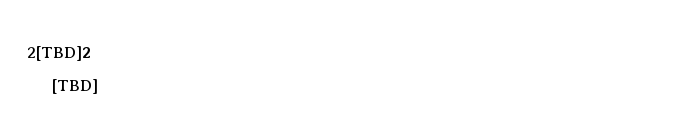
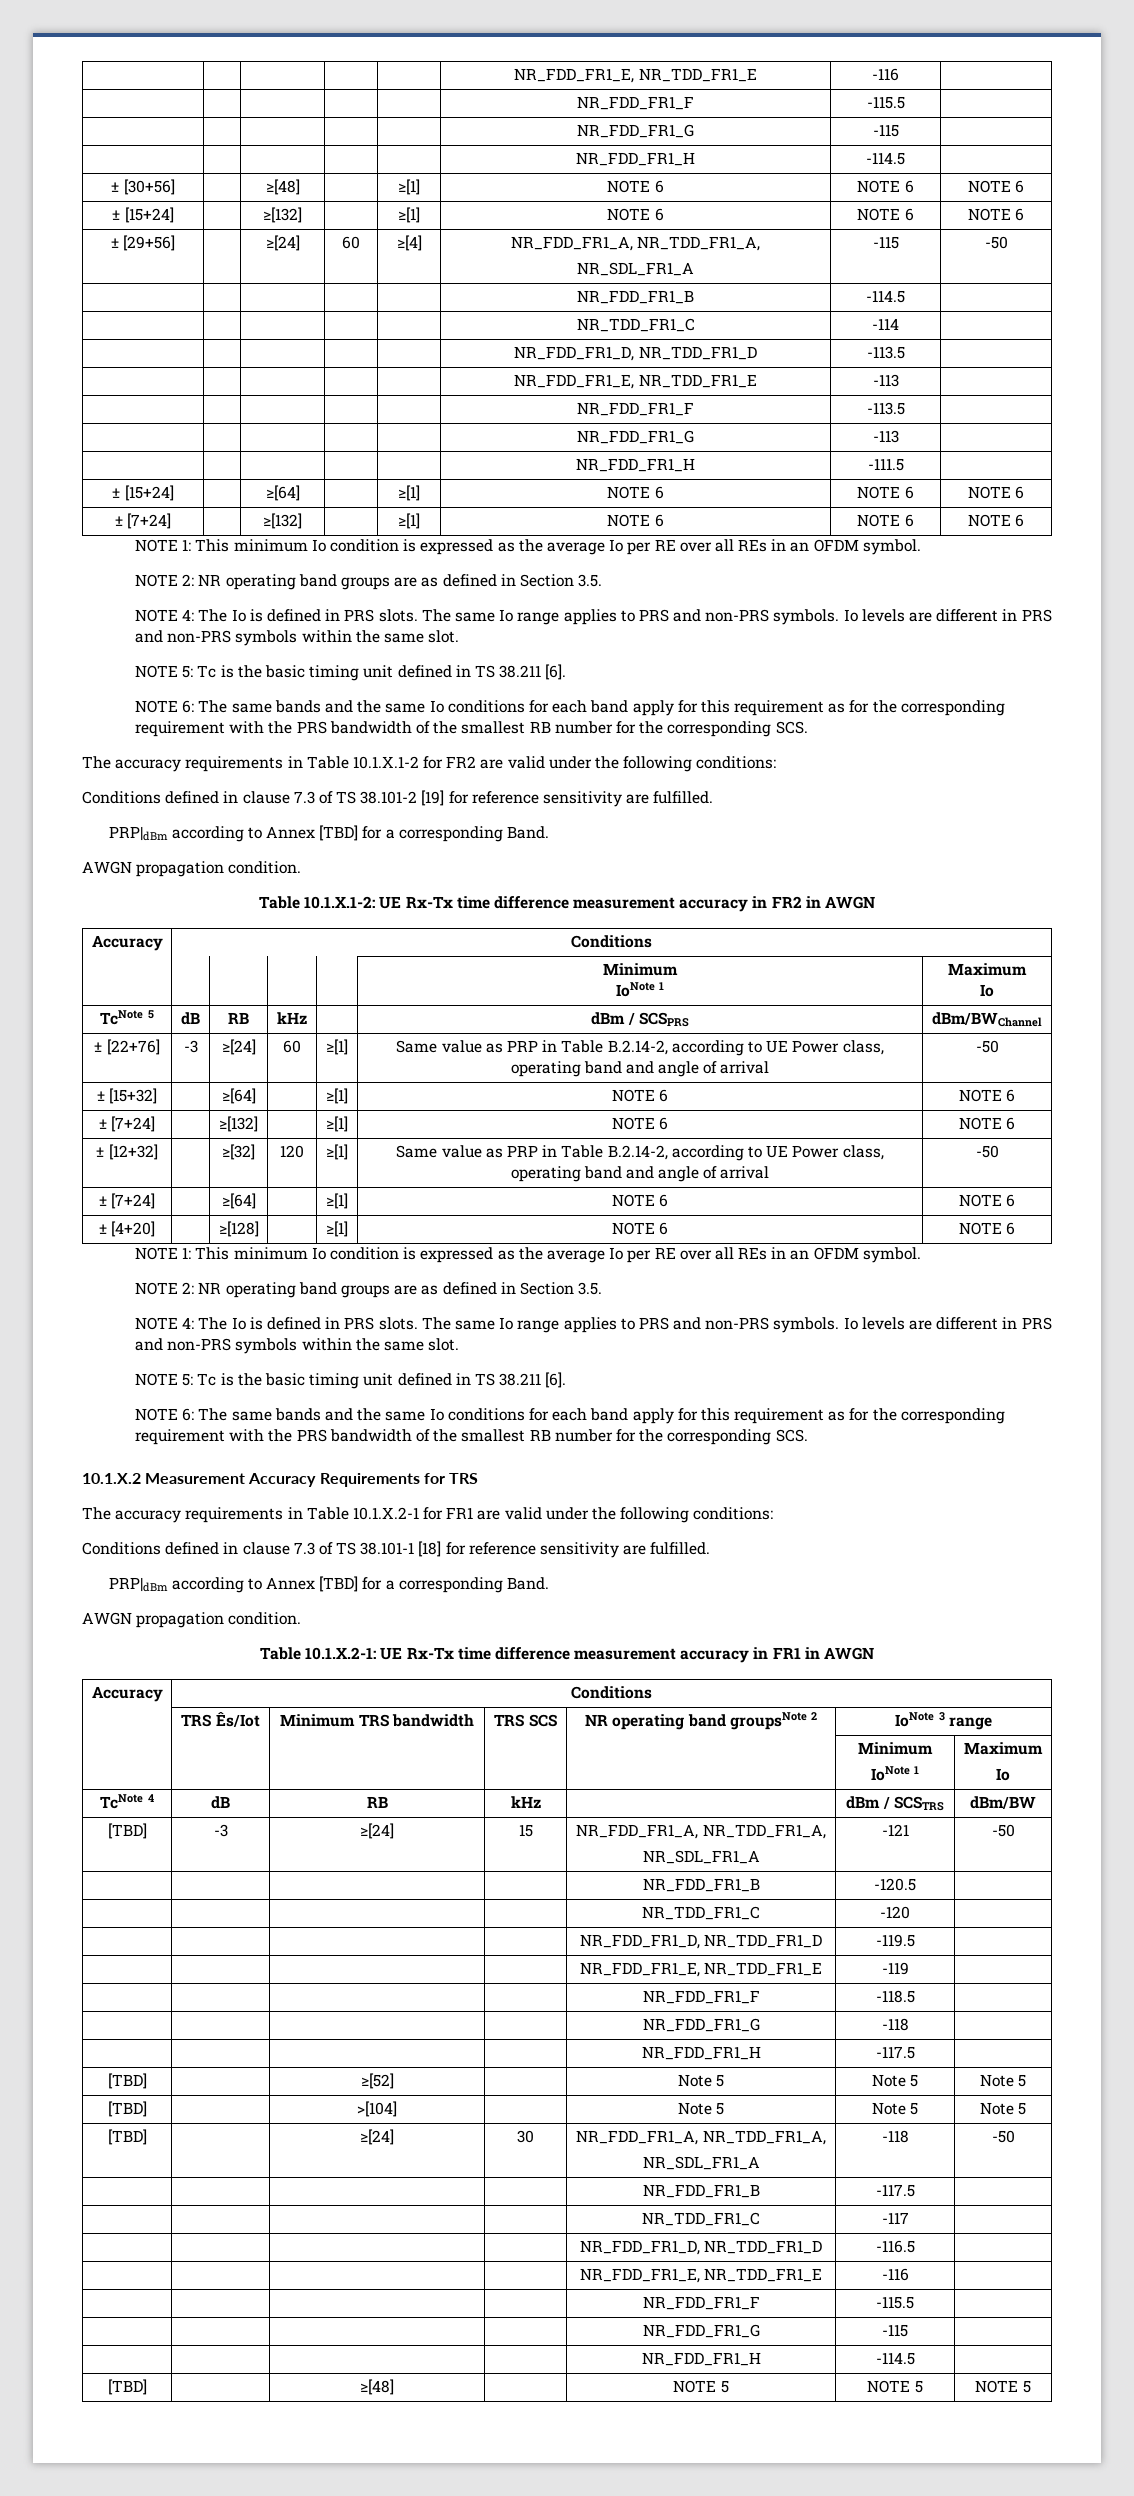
[27,46,91,61] [51,79,98,94] 2[TBD]2 // [TBD] -> [514,68,757,83] [872,68,899,81] [577,96,694,110] [866,96,905,109] [577,124,694,138] [872,124,899,137] [576,152,695,166] [866,152,905,165] [111,179,175,195] [265,179,300,195] [398,179,420,195] [607,180,664,193] [857,180,914,193] [967,180,1025,193] [112,207,174,223] [263,207,302,223] [398,207,420,223] [607,208,664,221] [857,208,914,221] [967,208,1025,221] [110,235,176,251] [265,235,300,251] [342,236,360,249] [396,235,422,251] [510,236,761,251] [577,262,694,276] [872,236,899,249] [984,236,1008,249] [577,290,694,304] [866,290,905,303] [576,318,695,332] [872,318,899,330] [514,346,757,361] [866,346,905,359] [514,374,757,389] [872,374,899,387] [577,402,694,416] [866,402,905,415] [577,430,694,444] [872,430,899,443] [576,458,695,472] [867,458,904,471] [112,485,174,501] [265,485,300,501] [398,485,420,501] [607,486,664,499] [857,486,914,499] [967,486,1025,499] [114,513,172,529] [263,513,302,529] [398,513,420,529] [607,514,664,527] [857,514,914,527] [967,514,1025,527] [135,539,921,555] [135,574,603,590] [135,609,1052,625] [135,630,460,646] [135,664,567,681] [135,700,1005,716] [135,721,808,737] [82,756,777,772] [82,790,714,807] [108,825,550,842] [82,861,302,877] [258,896,876,912] [91,935,163,951] [571,935,652,948] [603,963,678,976] [615,982,665,997] [948,963,1027,976] [980,984,994,997] [100,1010,154,1025] [181,1012,200,1025] [227,1012,249,1024] [277,1012,307,1024] [591,1012,689,1027] [932,1012,1042,1027] [94,1039,160,1055] [183,1040,198,1053] [221,1039,256,1055] [283,1040,301,1053] [326,1039,348,1055] [396,1040,884,1056] [510,1061,770,1077] [975,1040,999,1053] [96,1088,158,1104] [221,1088,256,1104] [326,1088,348,1104] [611,1089,669,1102] [958,1089,1016,1102] [98,1116,156,1132] [218,1116,258,1132] [326,1116,348,1132] [611,1117,669,1130] [958,1117,1016,1130] [96,1144,158,1160] [221,1144,255,1160] [280,1145,304,1158] [326,1144,348,1160] [396,1145,884,1161] [510,1166,770,1182] [975,1145,999,1158] [98,1193,156,1209] [221,1193,256,1209] [326,1193,348,1209] [611,1194,669,1207] [958,1194,1016,1207] [98,1221,156,1237] [218,1221,259,1237] [326,1221,348,1237] [611,1222,669,1235] [958,1222,1016,1235] [135,1247,921,1263] [135,1282,603,1298] [135,1317,1052,1333] [135,1338,460,1354] [135,1372,567,1389] [135,1408,1005,1424] [135,1429,808,1445] [82,1473,478,1487] [82,1507,774,1523] [82,1541,711,1558] [108,1576,550,1593] [82,1612,302,1628] [259,1647,875,1663] [91,1686,163,1702] [571,1686,652,1699] [181,1712,260,1727] [280,1714,474,1727] [494,1714,557,1727] [585,1712,817,1730] [895,1712,992,1730] [858,1742,933,1755] [870,1766,920,1781] [964,1742,1043,1755] [996,1768,1010,1781] [100,1794,154,1809] [211,1796,230,1809] [366,1796,388,1808] [510,1796,541,1808] [846,1796,944,1811] [970,1796,1036,1809] [107,1823,147,1839] [213,1824,228,1837] [360,1823,394,1839] [518,1824,533,1837] [576,1824,826,1839] [642,1850,760,1864] [881,1824,909,1836] [991,1824,1015,1837] [642,1878,760,1892] [874,1878,916,1891] [642,1906,760,1920] [880,1906,910,1919] [579,1934,823,1949] [875,1934,915,1947] [579,1962,823,1977] [881,1962,909,1975] [642,1990,760,2004] [875,1990,915,2003] [642,2018,760,2032] [881,2018,909,2031] [641,2046,761,2060] [875,2046,915,2059] [107,2073,147,2089] [360,2073,394,2089] [677,2074,725,2087] [871,2074,919,2087] [979,2074,1027,2087] [107,2101,147,2117] [357,2101,397,2117] [677,2102,725,2115] [871,2102,919,2115] [979,2102,1027,2115] [107,2129,147,2145] [360,2129,394,2145] [517,2130,534,2143] [576,2130,826,2145] [642,2156,760,2170] [881,2130,909,2143] [991,2130,1015,2143] [642,2184,760,2198] [875,2184,915,2197] [642,2212,760,2226] [881,2212,909,2224] [579,2240,823,2255] [875,2240,915,2253] [579,2268,823,2283] [881,2268,909,2281] [642,2296,760,2310] [876,2296,914,2309] [642,2324,760,2338] [882,2324,908,2337] [641,2352,761,2366] [875,2352,915,2365] [107,2379,147,2395] [360,2379,394,2395] [673,2380,729,2393] [867,2380,923,2393] [975,2380,1031,2393] | | | | | NR_FDD_FR1_E, NR_TDD_FR1_E | -116 | // | | | | | NR_FDD_FR1_F | -115.5 | // | | | | | NR_FDD_FR1_G | -115 | // | | | | | NR_FDD_FR1_H | -114.5 | // ± [30+56] | | ≥[48] | | ≥[1] | NOTE 6 | NOTE 6 | NOTE 6 // ± [15+24] | | ≥[132] | | ≥[1] | NOTE 6 | NOTE 6 | NOTE 6 // ± [29+56] | | ≥[24] | 60 | ≥[4] | NR_FDD_FR1_A, NR_TDD_FR1_A, // NR_SDL_FR1_A | -115 | -50 // | | | | | NR_FDD_FR1_B | -114.5 | // | | | | | NR_TDD_FR1_C | -114 | // | | | | | NR_FDD_FR1_D, NR_TDD_FR1_D | -113.5 | // | | | | | NR_FDD_FR1_E, NR_TDD_FR1_E | -113 | // | | | | | NR_FDD_FR1_F | -113.5 | // | | | | | NR_FDD_FR1_G | -113 | // | | | | | NR_FDD_FR1_H | -111.5 | // ± [15+24] | | ≥[64] | | ≥[1] | NOTE 6 | NOTE 6 | NOTE 6 // ± [7+24] | | ≥[132] | | ≥[1] | NOTE 6 | NOTE 6 | NOTE 6 // NOTE 1: This minimum Io condition is expressed as the average Io per RE over all REs in an OFDM symbol. // NOTE 2: NR operating band groups are as defined in Section 3.5. // NOTE 4: The Io is defined in PRS slots. The same Io range applies to PRS and non-PRS symbols. Io levels are different in PRS and non-PRS symbols within the same slot. // NOTE 5: Tc is the basic timing unit defined in TS 38.211 [6]. // NOTE 6: The same bands and the same Io conditions for each band apply for this requirement as for the corresponding requirement with the PRS bandwidth of the smallest RB number for the corresponding SCS. // The accuracy requirements in Table 10.1.X.1-2 for FR2 are valid under the following conditions: // Conditions defined in clause 7.3 of TS 38.101-2 [19] for reference sensitivity are fulfilled. // PRP|dBm according to Annex [TBD] for a corresponding Band. // AWGN propagation condition. // Table 10.1.X.1-2: UE Rx-Tx time difference measurement accuracy in FR2 in AWGN // Accuracy | Conditions // | | | | | Minimum // IoNote 1 | Maximum // Io // TcNote 5 | dB | RB | kHz | | dBm / SCSPRS | dBm/BWChannel // ± [22+76] | -3 | ≥[24] | 60 | ≥[1] | Same value as PRP in Table B.2.14-2, according to UE Power class, operating band and angle of arrival | -50 // ± [15+32] | | ≥[64] | | ≥[1] | NOTE 6 | NOTE 6 // ± [7+24] | | ≥[132] | | ≥[1] | NOTE 6 | NOTE 6 // ± [12+32] | | ≥[32] | 120 | ≥[1] | Same value as PRP in Table B.2.14-2, according to UE Power class, operating band and angle of arrival | -50 // ± [7+24] | | ≥[64] | | ≥[1] | NOTE 6 | NOTE 6 // ± [4+20] | | ≥[128] | | ≥[1] | NOTE 6 | NOTE 6 // NOTE 1: This minimum Io condition is expressed as the average Io per RE over all REs in an OFDM symbol. // NOTE 2: NR operating band groups are as defined in Section 3.5. // NOTE 4: The Io is defined in PRS slots. The same Io range applies to PRS and non-PRS symbols. Io levels are different in PRS and non-PRS symbols within the same slot. // NOTE 5: Tc is the basic timing unit defined in TS 38.211 [6]. // NOTE 6: The same bands and the same Io conditions for each band apply for this requirement as for the corresponding requirement with the PRS bandwidth of the smallest RB number for the corresponding SCS. // 10.1.X.2 Measurement Accuracy Requirements for TRS // The accuracy requirements in Table 10.1.X.2-1 for FR1 are valid under the following conditions: // Conditions defined in clause 7.3 of TS 38.101-1 [18] for reference sensitivity are fulfilled. // PRP|dBm according to Annex [TBD] for a corresponding Band. // AWGN propagation condition. // Table 10.1.X.2-1: UE Rx-Tx time difference measurement accuracy in FR1 in AWGN // Accuracy | Conditions // | TRS Ês/Iot | Minimum TRS bandwidth | TRS SCS | NR operating band groupsNote 2 | IoNote 3 range // | | | | | Minimum // IoNote 1 | Maximum // Io // TcNote 4 | dB | RB | kHz | | dBm / SCSTRS | dBm/BW // [TBD] | -3 | ≥[24] | 15 | NR_FDD_FR1_A, NR_TDD_FR1_A, // NR_SDL_FR1_A | -121 | -50 // | | | | NR_FDD_FR1_B | -120.5 | // | | | | NR_TDD_FR1_C | -120 | // | | | | NR_FDD_FR1_D, NR_TDD_FR1_D | -119.5 | // | | | | NR_FDD_FR1_E, NR_TDD_FR1_E | -119 | // | | | | NR_FDD_FR1_F | -118.5 | // | | | | NR_FDD_FR1_G | -118 | // | | | | NR_FDD_FR1_H | -117.5 | // [TBD] | | ≥[52] | | Note 5 | Note 5 | Note 5 // [TBD] | | >[104] | | Note 5 | Note 5 | Note 5 // [TBD] | | ≥[24] | 30 | NR_FDD_FR1_A, NR_TDD_FR1_A, // NR_SDL_FR1_A | -118 | -50 // | | | | NR_FDD_FR1_B | -117.5 | // | | | | NR_TDD_FR1_C | -117 | // | | | | NR_FDD_FR1_D, NR_TDD_FR1_D | -116.5 | // | | | | NR_FDD_FR1_E, NR_TDD_FR1_E | -116 | // | | | | NR_FDD_FR1_F | -115.5 | // | | | | NR_FDD_FR1_G | -115 | // | | | | NR_FDD_FR1_H | -114.5 | // [TBD] | | ≥[48] | | NOTE 5 | NOTE 5 | NOTE 5

